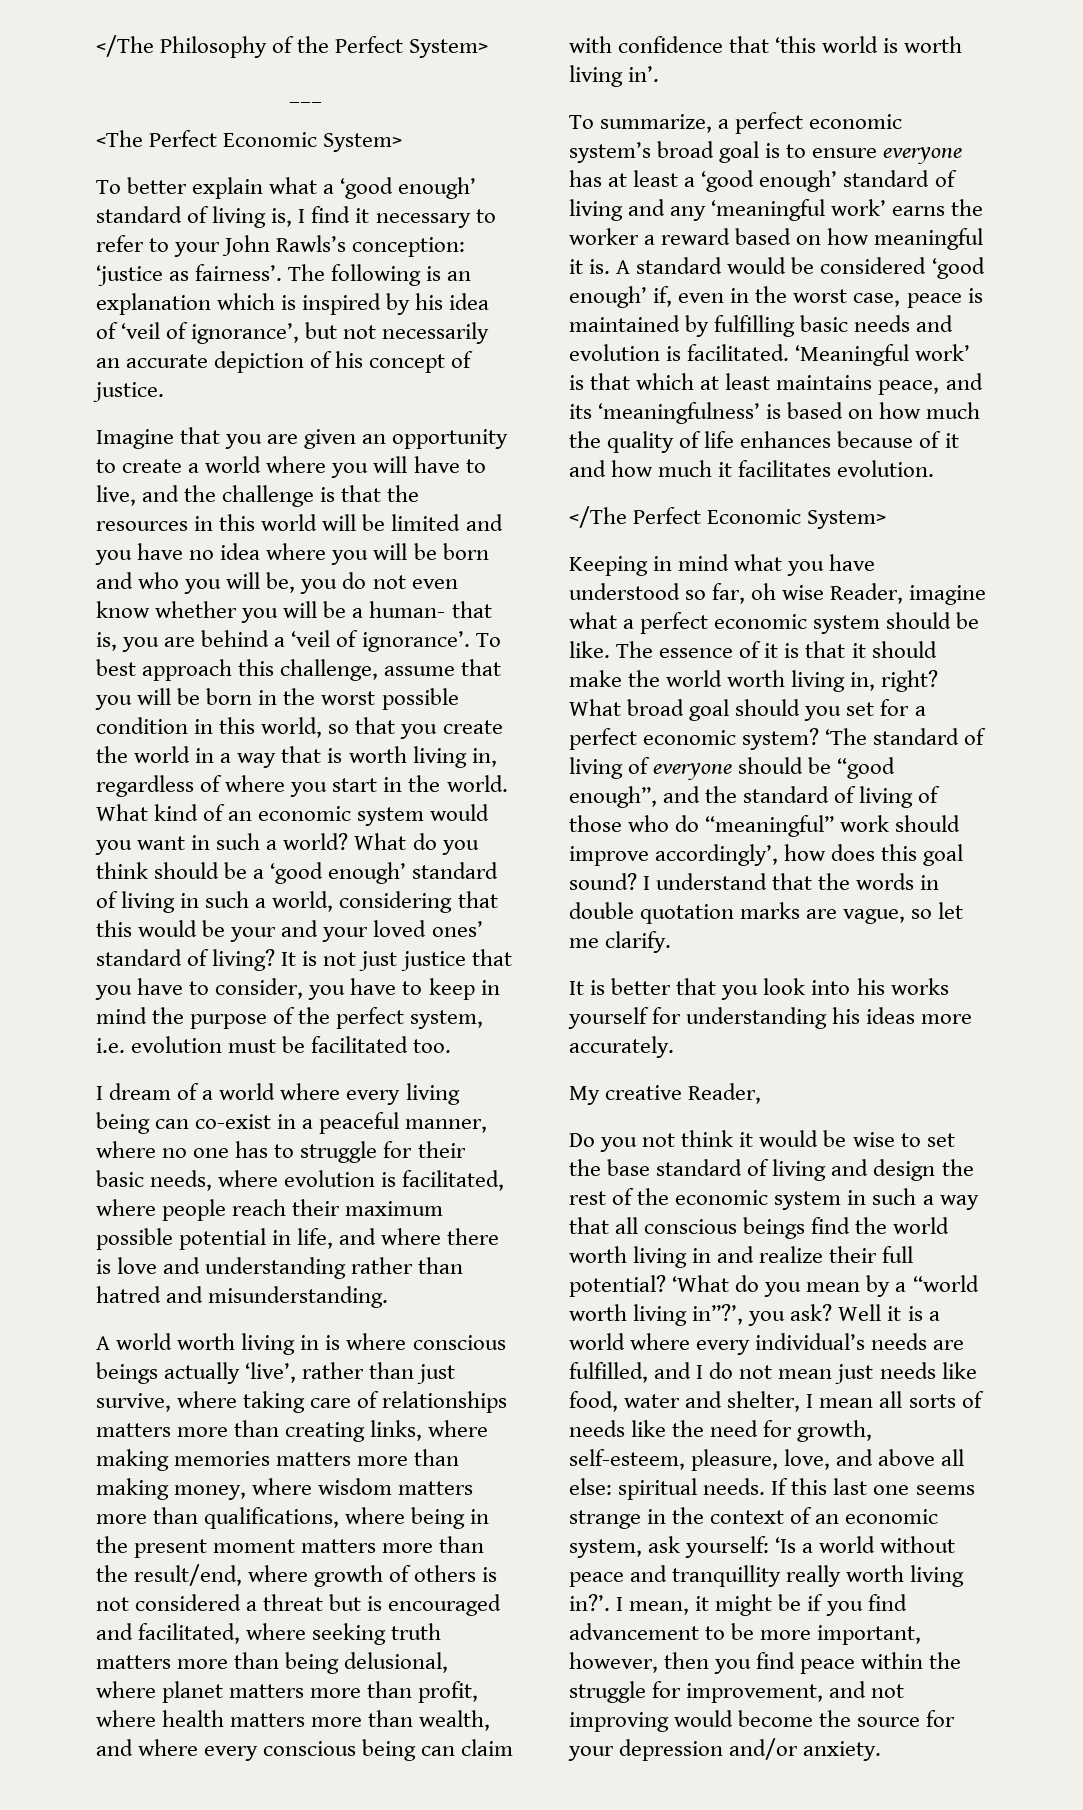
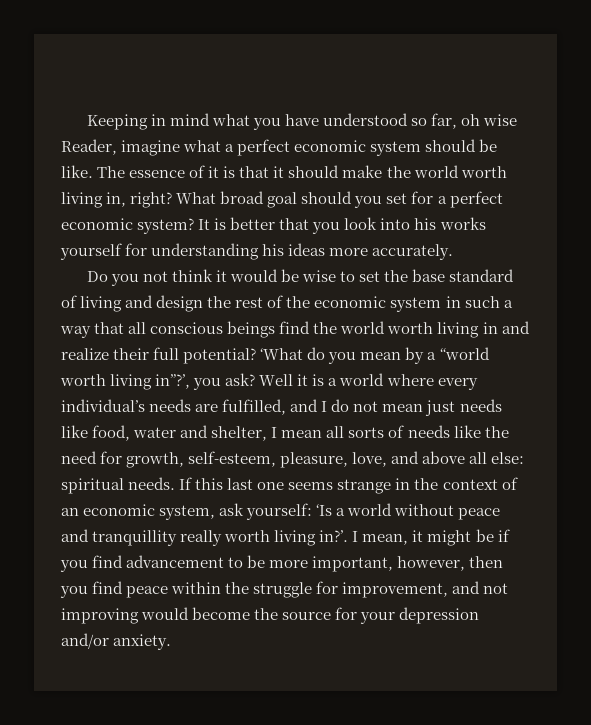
[96,35,489,58] [288,100,322,103] [96,130,403,152] [96,177,477,199] [96,206,496,228] [96,235,466,257] [96,264,472,286] [96,293,490,315] [96,322,490,344] [96,351,474,373] [93,382,164,402] [96,427,509,449] [96,456,486,478] [96,485,420,507] [96,514,503,531] [95,543,489,565] [96,572,458,594] [96,601,492,623] [96,630,501,652] [96,659,502,681] [95,688,459,710] [96,717,503,739] [96,746,497,768] [96,775,508,797] [96,804,490,826] [95,833,479,855] [96,862,499,884] [96,891,498,913] [96,920,483,942] [96,949,512,971] [95,978,500,1000] [96,1007,484,1029] [96,1036,452,1053] [96,1083,460,1105] [96,1112,488,1134] [96,1141,466,1163] [96,1170,505,1191] [96,1199,444,1221] [96,1228,500,1250] [96,1257,464,1279] [96,1286,389,1308] [96,1333,506,1355] [96,1362,456,1384] [96,1391,508,1413] [96,1420,489,1442] [96,1449,460,1471] [96,1478,474,1500] [96,1507,490,1529] [96,1536,485,1558] [96,1564,498,1587] [96,1594,502,1616] [96,1623,442,1645] [96,1652,449,1674] [96,1681,479,1703] [96,1710,491,1731] [96,1739,514,1761] [569,36,963,53] [569,65,660,87] [569,112,903,134] [569,141,963,164] [569,170,957,192] [569,199,984,221] [569,228,984,250] [569,257,985,279] [569,286,983,308] [569,315,954,337] [569,344,971,366] [569,373,983,395] [569,402,981,424] [569,431,959,453] [569,460,935,477] [569,506,887,529] </The Philosophy of the Perfect System> // ___ // <The Perfect Economic System> // To better explain what a ‘good enough’ standard of living is, I find it necessary to refer to your John Rawls’s conception: ‘justice as fairness’. The following is an explanation which is inspired by his idea of ‘veil of ignorance’, but not necessarily an accurate depiction of his concept of justice. // Imagine that you are given an opportunity to create a world where you will have to live, and the challenge is that the resources in this world will be limited and you have no idea where you will be born and who you will be, you do not even know whether you will be a human- that is, you are behind a ‘veil of ignorance’. To best approach this challenge, assume that you will be born in the worst possible condition in this world, so that you create the world in a way that is worth living in, regardless of where you start in the world. What kind of an economic system would you want in such a world? What do you think should be a ‘good enough’ standard of living in such a world, considering that this would be your and your loved ones’ standard of living? It is not just justice that you have to consider, you have to keep in mind the purpose of the perfect system, i.e. evolution must be facilitated too. // I dream of a world where every living being can co-exist in a peaceful manner, where no one has to struggle for their basic needs, where evolution is facilitated, where people reach their maximum possible potential in life, and where there is love and understanding rather than hatred and misunderstanding. // A world worth living in is where conscious beings actually ‘live’, rather than just survive, where taking care of relationships matters more than creating links, where making memories matters more than making money, where wisdom matters more than qualifications, where being in the present moment matters more than the result/end, where growth of others is not considered a threat but is encouraged and facilitated, where seeking truth matters more than being delusional, where planet matters more than profit, where health matters more than wealth, and where every conscious being can claim with confidence that ‘this world is worth living in’. // To summarize, a perfect economic system’s broad goal is to ensure everyone has at least a ‘good enough’ standard of living and any ‘meaningful work’ earns the worker a reward based on how meaningful it is. A standard would be considered ‘good enough’ if, even in the worst case, peace is maintained by fulfilling basic needs and evolution is facilitated. ‘Meaningful work’ is that which at least maintains peace, and its ‘meaningfulness’ is based on how much the quality of life enhances because of it and how much it facilitates evolution. // </The Perfect Economic System> // -> (86, 122) none
[825,728,987,745] [569,757,896,780] [569,786,941,808] [569,815,961,837] [569,844,964,866] [569,873,940,890] [569,902,964,924] [569,931,672,953] ‘The standard of living of everyone should be “good enough”, and the standard of living of those who do “meaningful” work should improve accordingly’, how does this goal sound? I understand that the words in double quotation marks are vague, so let me clarify. // -> (195, 226) none
[569,1083,762,1105] // My creative Reader, -> (454, 252) none

